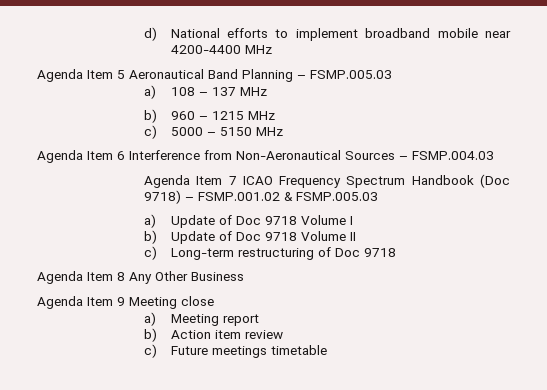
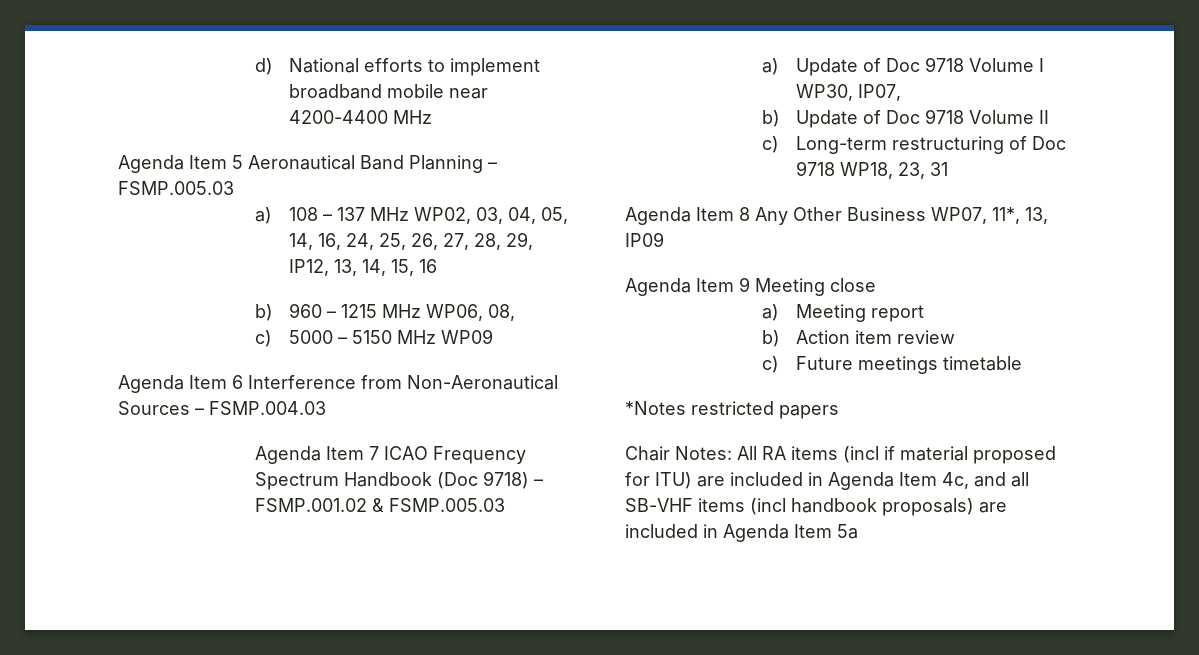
(267, 91) none -> [414,207,569,224] [289,232,534,250] [289,259,438,276] WP02, 03, 04, 05, 14, 16, 24, 25, 26, 27, 28, 29, IP12, 13, 14, 15, 16
(275, 115) none -> [426,304,516,321] WP06, 08,
(283, 131) none -> [441,329,494,344] WP09
(353, 220) none -> [796,84,902,101] WP30, IP07,
(396, 252) none -> [840,162,949,179] WP18, 23, 31
(244, 276) none -> [931,207,1048,224] [625,232,664,247] WP07, 11*, 13, IP09
(327, 350) none -> [625,401,839,419] [625,446,1056,464] [625,472,1029,490] [625,498,1007,516] [625,524,858,542] // *Notes restricted papers // Chair Notes: All RA items (incl if material proposed for ITU) are included in Agenda Item 4c, and all SB-VHF items (incl handbook proposals) are included in Agenda Item 5a

